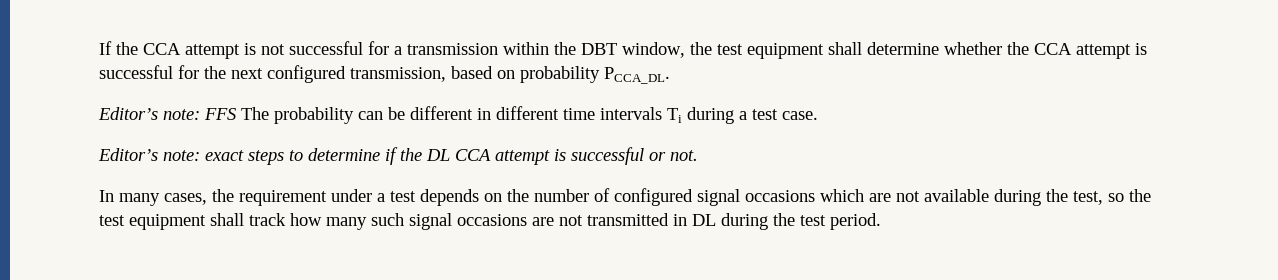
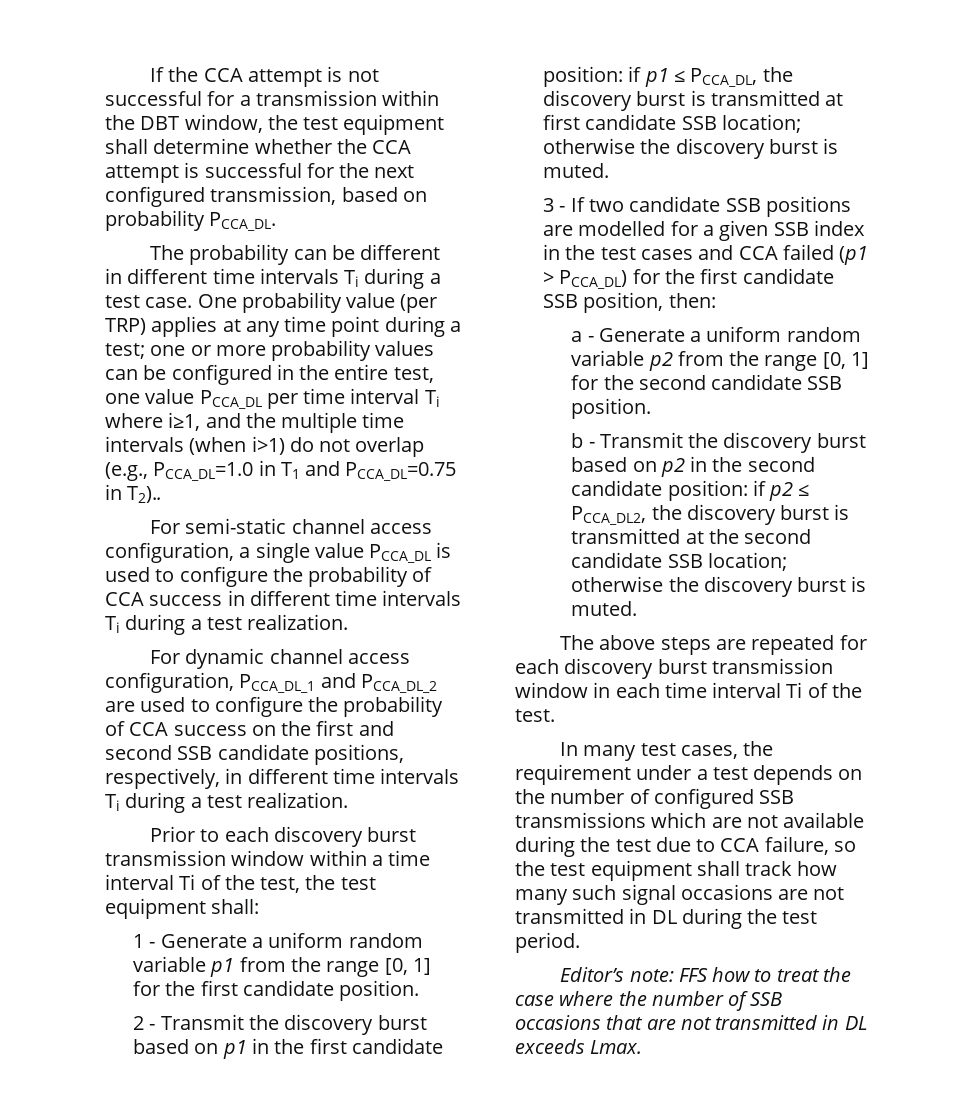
[98,107,236,120] Editor’s note: FFS -> (277, 221) none
[98,147,698,165] // Editor’s note: exact steps to determine if the DL CCA attempt is successful or not. -> [197,292,438,313] [105,316,461,337] [105,340,435,361] [105,364,434,385] [105,388,440,409] [105,412,405,433] [105,436,425,457] [105,460,457,481] [105,484,163,503] [150,518,433,534] [105,542,452,563] [105,566,433,587] [105,590,462,606] [105,614,349,635] [150,648,411,669] [105,672,437,693] [105,696,444,717] [105,720,394,736] [105,744,404,765] [105,768,460,789] [105,792,349,813] [150,826,417,847] [105,850,431,866] [105,874,376,893] [105,898,260,919] [133,932,423,948] [133,956,431,977] [133,980,420,1001] [133,1014,427,1035] [133,1038,443,1059] [543,66,793,87] [543,90,844,111] [543,114,802,133] [543,138,839,159] [543,163,610,178] [543,196,851,217] [543,220,865,241] [543,244,869,265] [543,268,834,289] [543,292,716,313] [571,326,861,342] [571,350,870,371] [571,374,843,390] [571,398,652,419] [571,432,866,453] [571,456,815,477] [571,480,810,501] [571,504,850,525] [571,528,812,544] [571,552,787,571] [571,576,867,597] [571,601,638,616] [560,635,867,655] [515,658,833,679] [515,682,862,698] [515,709,555,722] One probability value (per TRP) applies at any time point during a test; one or more probability values can be configured in the entire test, one value PCCA_DL per time interval Ti where i≥1, and the multiple time intervals (when i>1) do not overlap (e.g., PCCA_DL=1.0 in T1 and PCCA_DL=0.75 in T2).. // For semi-static channel access configuration, a single value PCCA_DL is used to configure the probability of CCA success in different time intervals Ti during a test realization. // For dynamic channel access configuration, PCCA_DL_1 and PCCA_DL_2 are used to configure the probability of CCA success on the first and second SSB candidate positions, respectively, in different time intervals Ti during a test realization. // Prior to each discovery burst transmission window within a time interval Ti of the test, the test equipment shall: // 1 - Generate a uniform random variable p1 from the range [0, 1] for the first candidate position. // 2 - Transmit the discovery burst based on p1 in the first candidate position: if p1 ≤ PCCA_DL, the discovery burst is transmitted at first candidate SSB location; otherwise the discovery burst is muted. // 3 - If two candidate SSB positions are modelled for a given SSB index in the test cases and CCA failed (p1 > PCCA_DL) for the first candidate SSB position, then: // a - Generate a uniform random variable p2 from the range [0, 1] for the second candidate SSB position. // b - Transmit the discovery burst based on p2 in the second candidate position: if p2 ≤ PCCA_DL2, the discovery burst is transmitted at the second candidate SSB location; otherwise the discovery burst is muted. // The above steps are repeated for each discovery burst transmission window in each time interval Ti of the test.
(160, 199) none -> [640,743,676,756] test
[697,189,815,206] signal occasions -> [759,790,795,804] [515,812,646,828] SSB transmissions
[1073,191,1103,205] test, -> [615,836,829,855] test due to CCA failure,
(881, 221) none -> [560,967,851,982] [515,991,783,1011] [515,1015,867,1030] [515,1039,643,1054] // Editor’s note: FFS how to treat the case where the number of SSB occasions that are not transmitted in DL exceeds Lmax.

